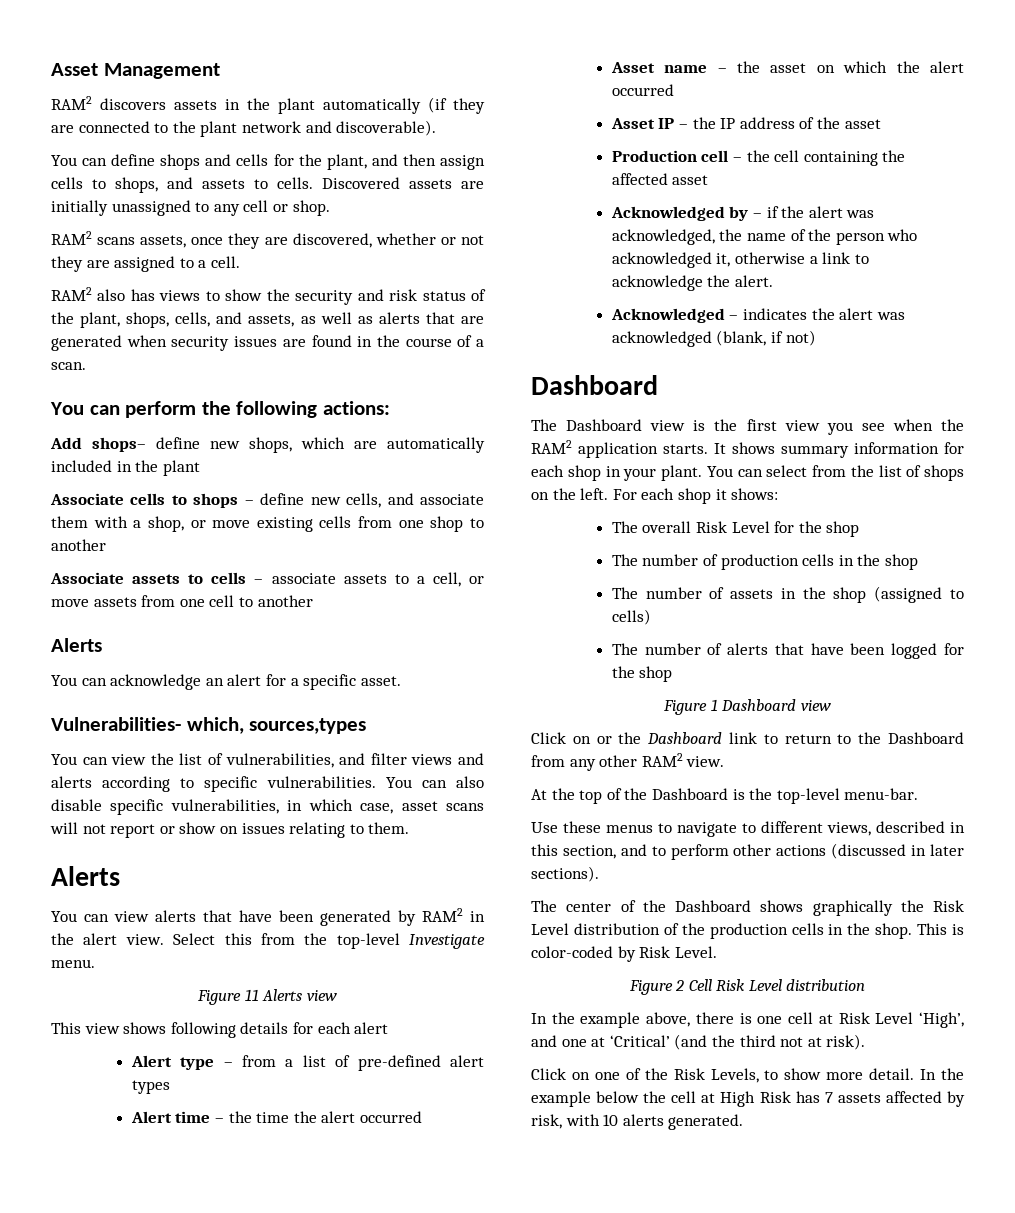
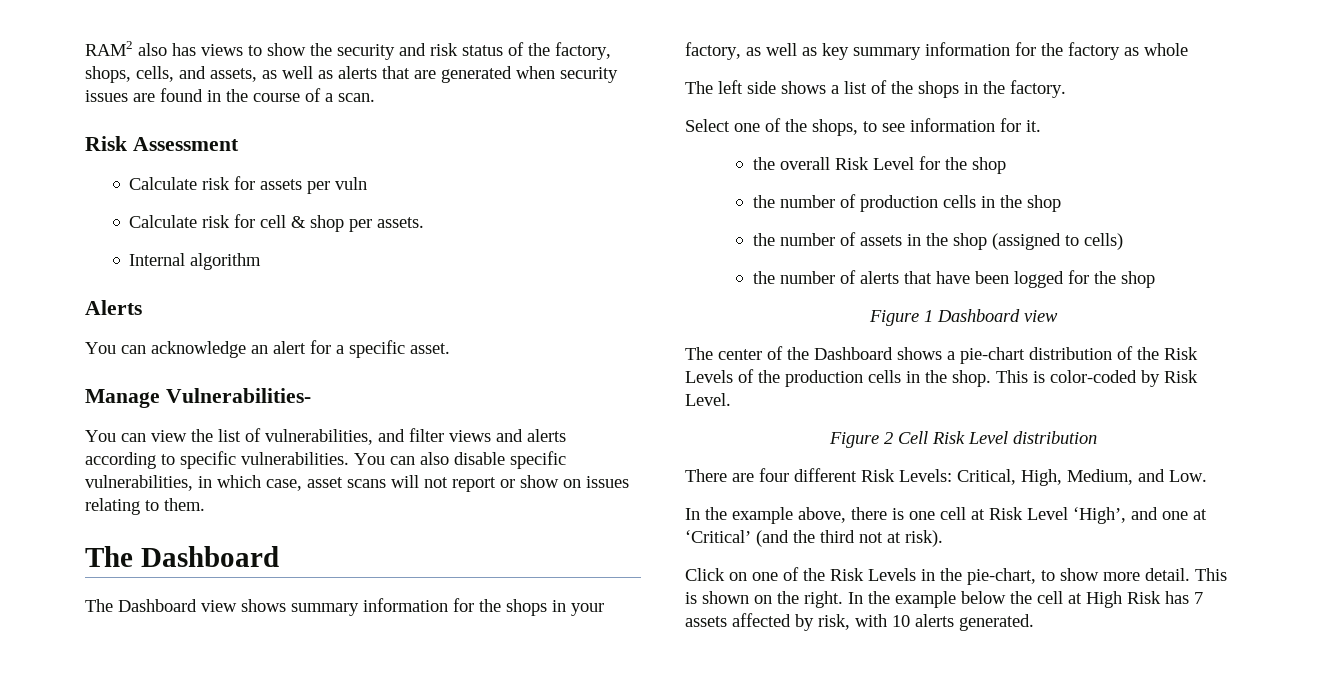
[51,63,220,79] [51,96,485,114] [51,120,437,137] [51,154,485,170] [51,177,484,193] [51,200,330,216] [51,231,484,249] [51,256,240,272] Asset Management // RAM2 discovers assets in the plant automatically (if they are connected to the plant network and discoverable). // You can define shops and cells for the plant, and then assign cells to shops, and assets to cells. Discovered assets are initially unassigned to any cell or shop. // RAM2 scans assets, once they are discovered, whether or not they are assigned to a cell. // -> (85, 48) none
[80,312,121,328] plant, -> [555,42,611,60] factory,
[50,401,390,418] [50,437,485,453] [51,460,200,476] [50,493,485,508] [51,516,484,532] [51,539,106,551] [50,572,485,587] [51,595,313,607] You can perform the following actions: // Add shops– define new shops, which are automatically included in the plant // Associate cells to shops – define new cells, and associate them with a shop, or move existing cells from one shop to another // Associate assets to cells – associate assets to a cell, or move assets from one cell to another -> [85,136,239,151] [129,176,368,194] [129,214,425,232] [129,253,262,270] Risk Assessment // Calculate risk for assets per vuln // Calculate risk for cell & shop per assets. // Internal algorithm
(401, 681) none -> [85,389,160,408] Manage
[186,717,367,734] which, sources,types -> (311, 395) none
[51,866,120,886] [51,908,485,926] [51,933,485,949] [51,959,95,968] [197,989,337,1005] [51,1022,389,1038] [130,1055,484,1071] [131,1080,170,1094] [130,1111,422,1123] [610,61,964,73] [611,84,674,96] [610,117,881,129] [611,150,906,166] [611,173,709,185] [610,206,875,221] [611,229,918,245] [611,252,869,268] [611,275,774,291] [610,308,905,323] [611,330,816,347] [531,375,658,395] [531,419,964,435] [531,440,964,458] [531,465,964,481] [531,488,779,504] [611,521,638,533] Alerts // You can view alerts that have been generated by RAM2 in the alert view. Select this from the top-level Investigate menu. // Figure 11 Alerts view // This view shows following details for each alert // Alert type – from a list of pre-defined alert types // Alert time – the time the alert occurred // Asset name – the asset on which the alert occurred // Asset IP – the IP address of the asset // Production cell – the cell containing the affected asset // Acknowledged by – if the alert was acknowledged, the name of the person who acknowledged it, otherwise a link to acknowledge the alert. // Acknowledged – indicates the alert was acknowledged (blank, if not) // Dashboard // The Dashboard view is the first view you see when the RAM2 application starts. It shows summary information for each shop in your plant. You can select from the list of shops on the left. For each shop it shows: // The -> [85,546,279,567] [85,598,604,616] [685,42,1188,60] [685,80,1066,98] [685,118,1041,136] [752,157,775,170] The Dashboard // The Dashboard view shows summary information for the shops in your factory, as well as key summary information for the factory as whole // The left side shows a list of the shops in the factory. // Select one of the shops, to see information for it. // the
[611,554,638,566] The -> [752,195,775,208] the
[611,587,638,599] The -> [752,233,775,246] the
[611,643,638,655] The -> [752,271,775,284] the
[531,732,964,744] [531,753,725,771] [531,788,919,804] [531,821,965,837] [531,843,964,860] [531,866,599,882] // Click on or the Dashboard link to return to the Dashboard from any other RAM2 view. // At the top of the Dashboard is the top-level menu-bar. // Use these menus to navigate to different views, described in this section, and to perform other actions (discussed in later sections). -> (1058, 316) none
[812,900,964,916] [531,923,660,935] graphically the Risk Level distribution -> [947,346,1198,364] [685,370,733,383] a pie-chart distribution of the Risk Levels
(866, 985) none -> [685,468,1207,486] // There are four different Risk Levels: Critical, High, Medium, and Low.
[710,1068,915,1083] Levels, to show more detail. -> [868,568,1227,585] [685,591,843,608] Levels in the pie-chart, to show more detail. This is shown on the right.

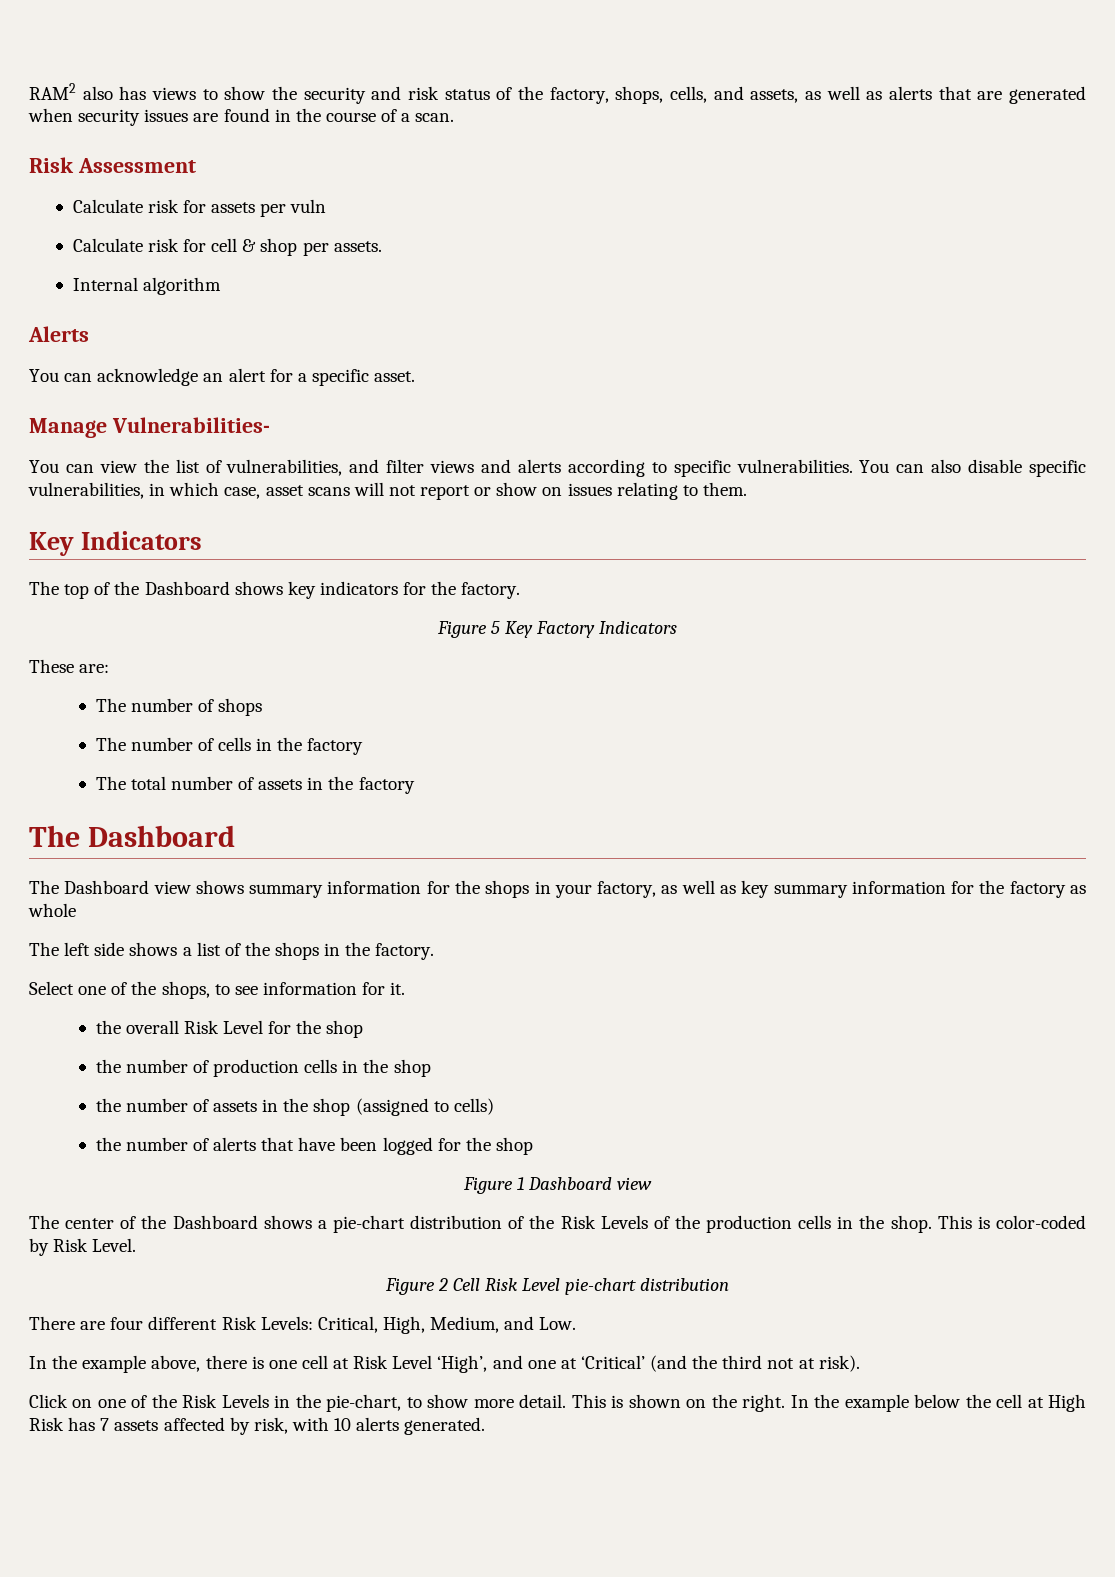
(205, 504) none -> [29,531,202,556] [29,581,521,599] [436,621,678,638] [29,659,110,673] [95,698,262,716] [95,737,364,755] [95,776,415,794] // Key Indicators // The top of the Dashboard shows key indicators for the factory. // Figure 5 Key Factory Indicators // These are: // The number of shops // The number of cells in the factory // The total number of assets in the factory
(1008, 437) none -> [565,1278,637,1295] pie-chart

